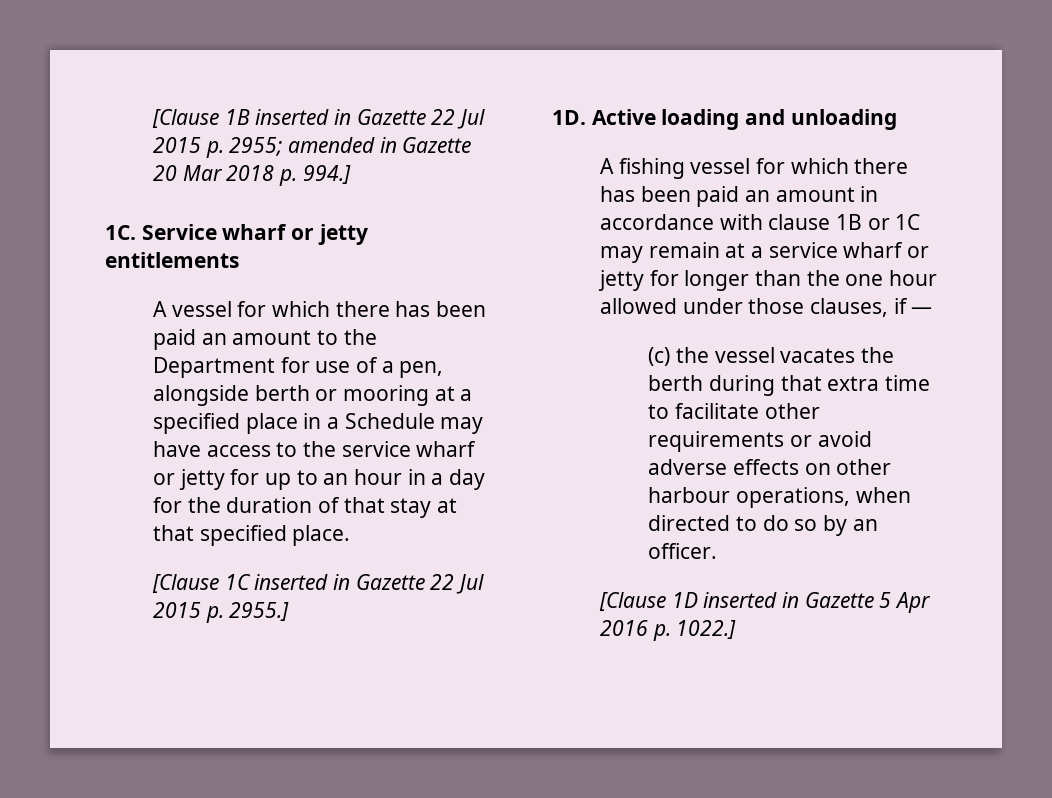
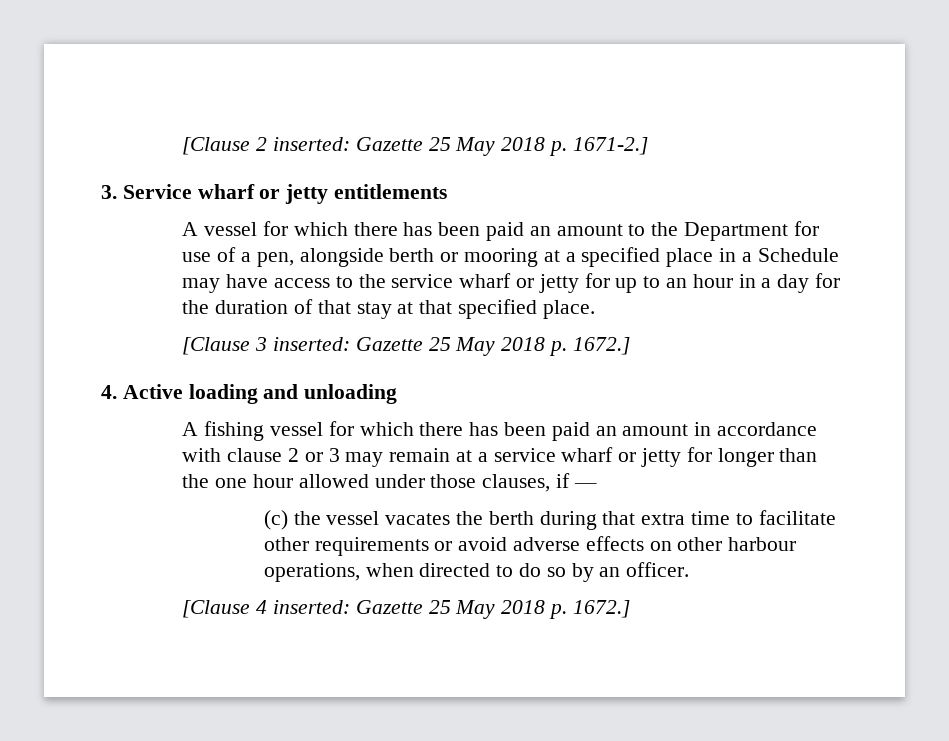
[152,109,486,129] [153,137,472,158] [153,165,351,186] [105,225,136,240] [Clause 1B inserted in Gazette 22 Jul 2015 p. 2955; amended in Gazette 20 Mar 2018 p. 994.] // 1C. -> [182,137,648,156] [101,185,117,199] [Clause 2 inserted: Gazette 25 May 2018 p. 1671-2.] // 3.
[224,574,485,594] [153,602,290,623] [552,110,586,125] 1C inserted in Gazette 22 Jul 2015 p. 2955.] // 1D. -> [255,337,630,356] [101,385,117,399] 3 inserted: Gazette 25 May 2018 p. 1672.] // 4.
[836,214,921,230] 1B or 1C -> [287,448,340,462] 2 or 3
[671,592,932,613] [600,620,737,641] 1D inserted in Gazette 5 Apr 2016 p. 1022.] -> [256,600,630,619] 4 inserted: Gazette 25 May 2018 p. 1672.]

